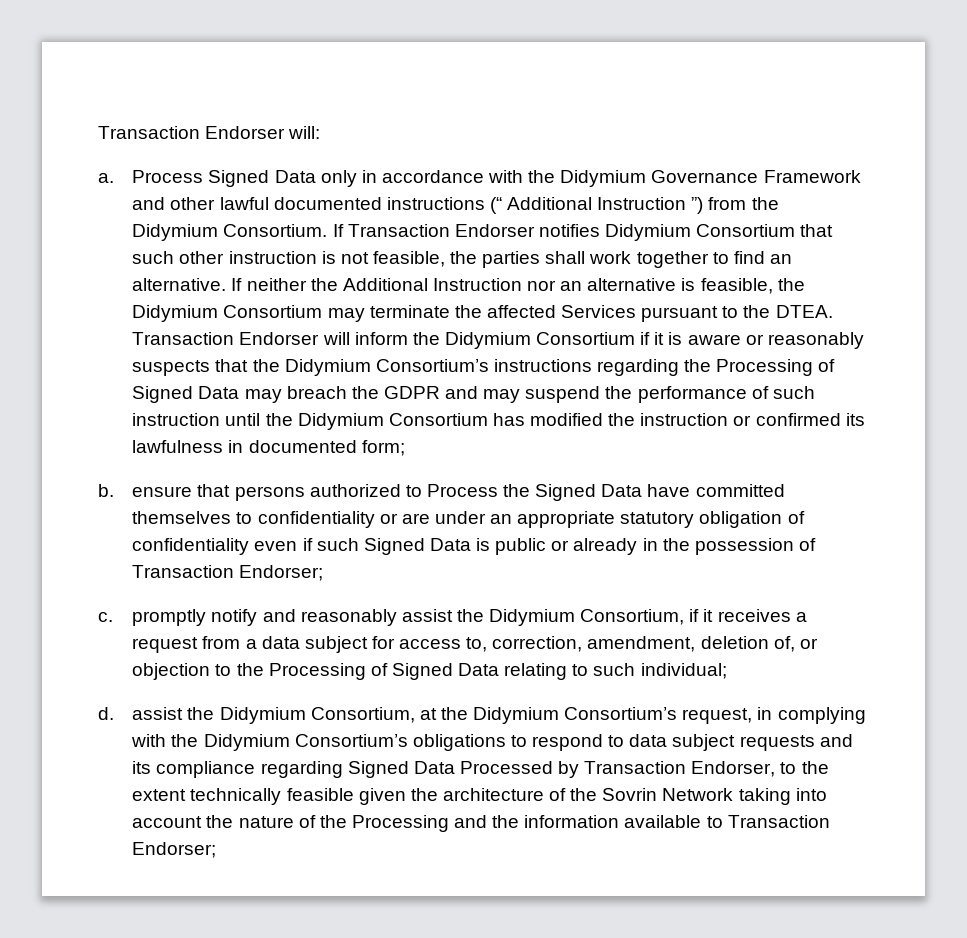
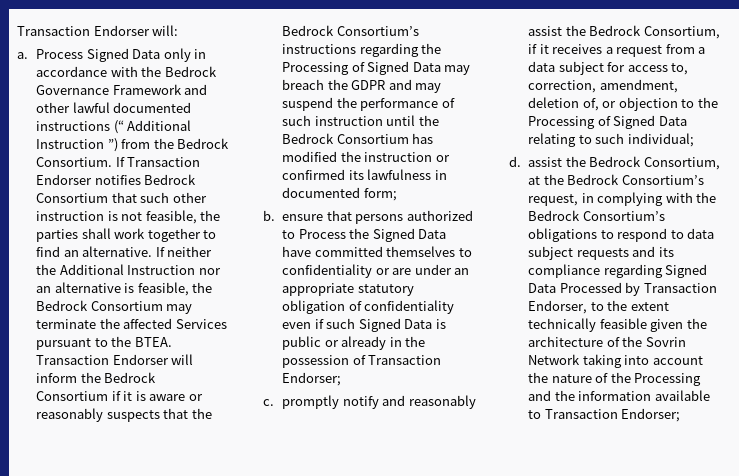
[560,170,647,187] Didymium -> [164,66,217,77] Bedrock
[132,224,219,241] Didymium -> [177,138,230,149] Bedrock
[605,224,692,241] Didymium -> [144,174,197,185] Bedrock
[132,305,219,322] Didymium -> [36,300,89,311] Bedrock
[775,305,833,318] DTEA. -> [134,337,172,347] BTEA.
[444,332,531,349] Didymium -> [104,372,157,383] Bedrock
[284,359,371,376] Didymium -> [282,25,335,36] Bedrock
[297,413,384,430] Didymium -> [282,133,335,144] Bedrock
[489,609,576,626] Didymium -> [589,25,642,36] Bedrock
[219,707,306,724] Didymium -> [589,156,642,167] Bedrock
[473,707,560,724] Didymium -> [567,174,620,185] Bedrock
[203,734,290,751] Didymium -> [528,210,581,221] Bedrock

